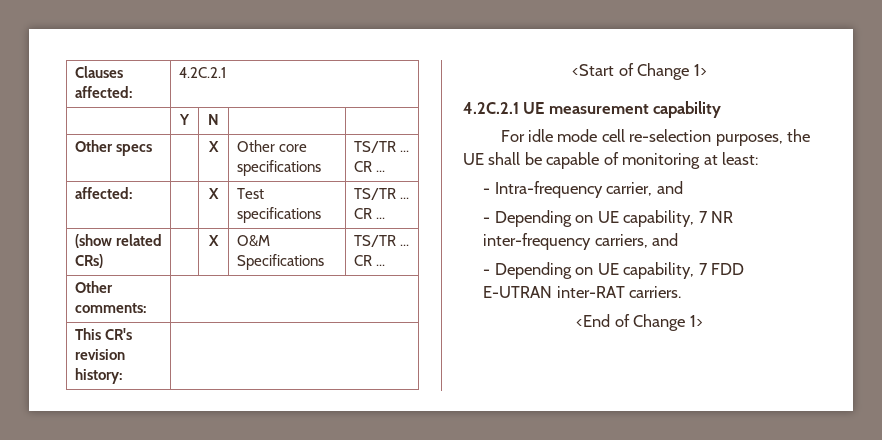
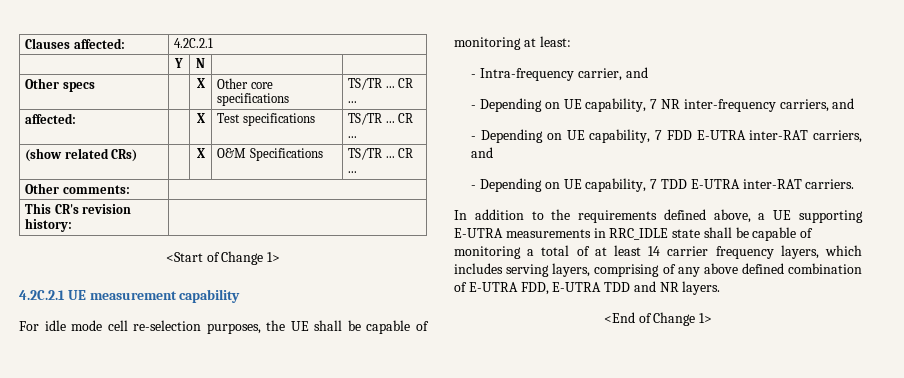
[483,286,682,298] E-UTRAN inter-RAT carriers. -> [696,130,862,143] [471,147,494,158] [471,178,855,192] [454,209,863,223] [454,227,814,241] [454,245,862,259] [454,263,862,277] [454,281,721,295] E-UTRA inter-RAT carriers, and // - Depending on UE capability, 7 TDD E-UTRA inter-RAT carriers. // In addition to the requirements defined above, a UE supporting E-UTRA measurements in RRC_IDLE state shall be capable of monitoring a total of at least 14 carrier frequency layers, which includes serving layers, comprising of any above defined combination of E-UTRA FDD, E-UTRA TDD and NR layers.

